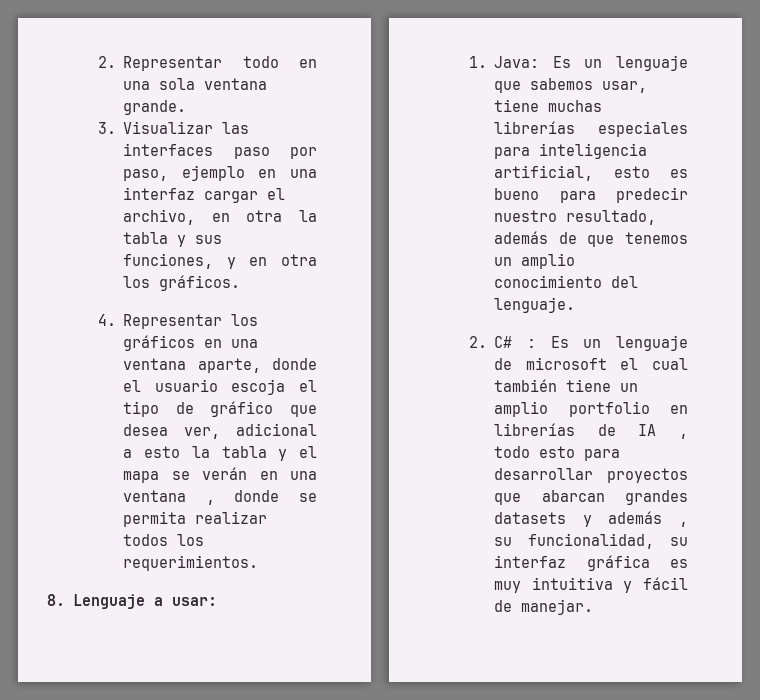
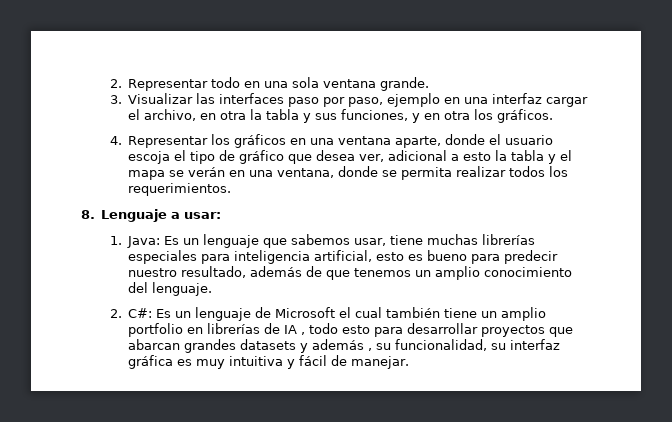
[123,490,215,505] ventana , -> [277,168,335,178] ventana,
[494,336,536,348] C# : -> [128,308,153,318] C#:
[525,357,607,370] microsoft -> [275,307,336,318] Microsoft

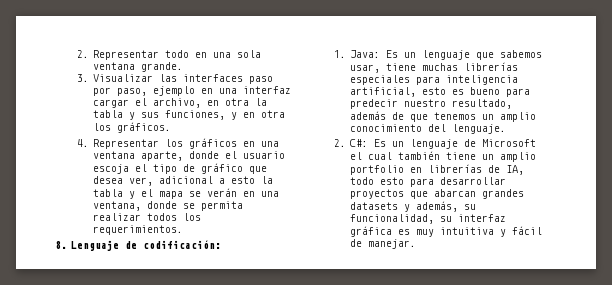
[171,212,222,219] a usar: -> [125,240,222,249] de codificación:
[284,325,306,335] IA , -> [506,165,525,175] IA,
[312,339,373,351] además , -> [416,201,459,212] además,

